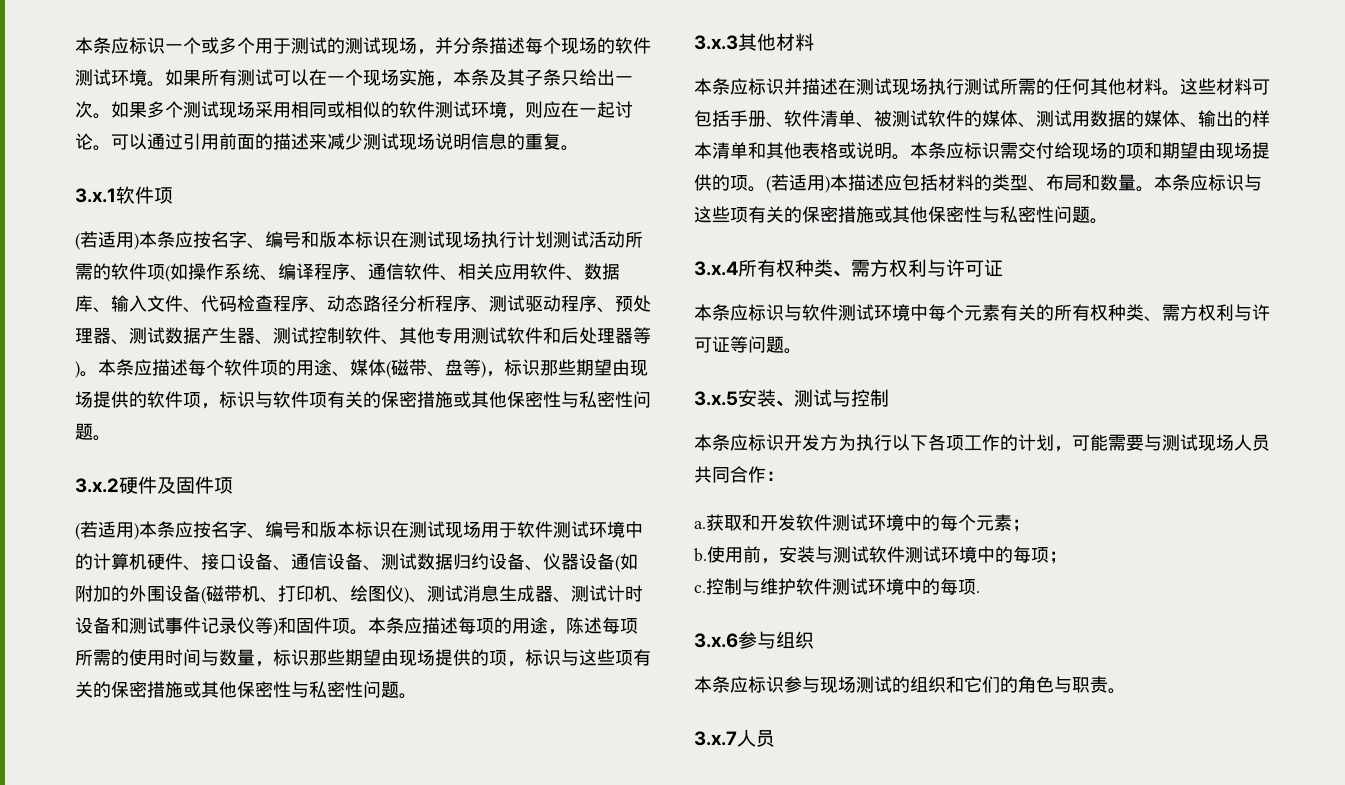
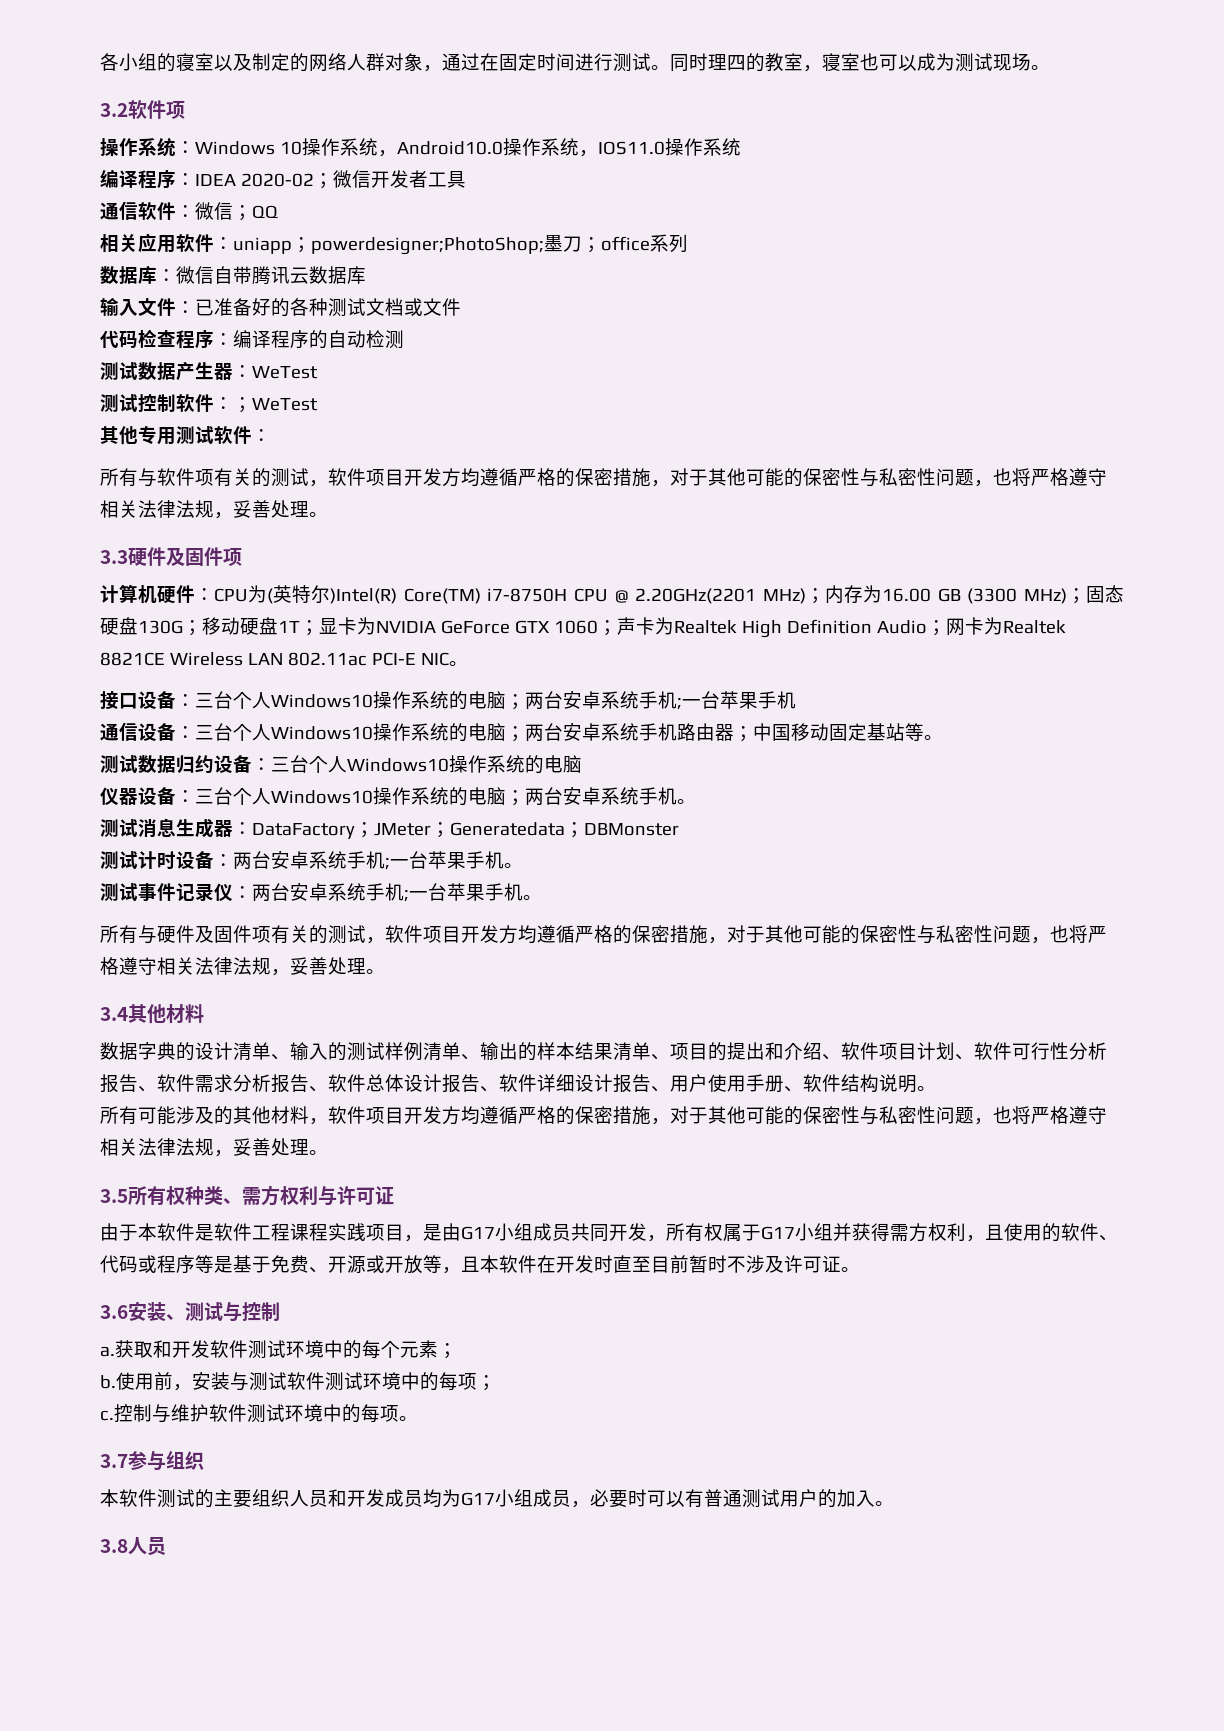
[75,37,651,55] [75,69,633,87] [75,101,633,119] [75,133,579,151] [75,188,116,203] 本条应标识一个或多个用于测试的测试现场，并分条描述每个现场的软件测试环境。如果所有测试可以在一个现场实施，本条及其子条只给出一次。如果多个测试现场采用相同或相似的软件测试环境，则应在一起讨论。可以通过引用前面的描述来减少测试现场说明信息的重复。 // 3.x.1 -> [100,53,1050,72] [100,103,128,117] 各小组的寝室以及制定的网络人群对象，通过在固定时间进行测试。同时理四的教室，寝室也可以成为测试现场。 // 3.2
[75,231,643,250] [75,263,620,282] [75,295,651,313] [75,327,129,345] (若适用)本条应按名字、编号和版本标识在测试现场执行计划测试活动所需的软件项(如操作系统、编译程序、通信软件、相关应用软件、数据库、输入文件、代码检查程序、动态路径分析程序、测试驱动程序、预处理器、 -> [100,137,741,157] [100,169,466,189] [100,201,278,221] [100,233,688,255] [100,266,366,285] [100,297,461,317] [100,329,404,349] 操作系统：Windows 10操作系统，Android10.0操作系统，IOS11.0操作系统 // 编译程序：IDEA 2020-02；微信开发者工具 // 通信软件：微信；QQ // 相关应用软件：uniapp；powerdesigner;PhotoShop;墨刀；office系列 // 数据库：微信自带腾讯云数据库 // 输入文件：已准备好的各种测试文档或文件 // 代码检查程序：编译程序的自动检测 //
[255,339,273,345] 、 -> [233,365,318,379] ：WeTest //
[381,339,399,345] 、 -> [214,397,318,413] ：；WeTest //
[543,327,651,344] [75,359,648,378] [75,391,651,409] [75,423,111,441] [75,478,119,493] 和后处理器等)。本条应描述每个软件项的用途、媒体(磁带、盘等)，标识那些期望由现场提供的软件项，标识与软件项有关的保密措施或其他保密性与私密性问题。 // 3.x.2 -> [252,429,271,442] [100,468,1107,487] [100,500,328,519] [100,550,128,564] ： // 所有与软件项有关的测试，软件项目开发方均遵循严格的保密措施，对于其他可能的保密性与私密性问题，也将严格遵守相关法律法规，妥善处理。 // 3.3
[75,521,643,540] [75,553,638,572] [75,585,643,604] [75,617,638,636] [75,649,651,667] [75,681,417,699] [694,35,738,50] (若适用)本条应按名字、编号和版本标识在测试现场用于软件测试环境中的计算机硬件、接口设备、通信设备、测试数据归约设备、仪器设备(如附加的外围设备(磁带机、打印机、绘图仪)、测试消息生成器、测试计时设备和测试事件记录仪等)和固件项。本条应描述每项的用途，陈述每项所需的使用时间与数量，标识那些期望由现场提供的项，标识与这些项有关的保密措施或其他保密性与私密性问题。 // 3.x.3 -> [100,584,1124,604] [100,617,1066,638] [100,652,468,666] [100,691,796,710] [100,722,943,742] [100,755,582,774] [100,787,696,806] [100,818,679,839] [100,851,523,870] [100,883,542,902] [100,925,1107,944] [100,957,385,976] [100,1007,128,1021] 计算机硬件：CPU为(英特尔)Intel(R) Core(TM) i7-8750H CPU @ 2.20GHz(2201 MHz)；内存为16.00 GB (3300 MHz)；固态硬盘130G；移动硬盘1T；显卡为NVIDIA GeForce GTX 1060；声卡为Realtek High Definition Audio；网卡为Realtek 8821CE Wireless LAN 802.11ac PCI-E NIC。 // 接口设备：三台个人Windows10操作系统的电脑；两台安卓系统手机;一台苹果手机 // 通信设备：三台个人Windows10操作系统的电脑；两台安卓系统手机路由器；中国移动固定基站等。 // 测试数据归约设备：三台个人Windows10操作系统的电脑 // 仪器设备：三台个人Windows10操作系统的电脑；两台安卓系统手机。 // 测试消息生成器：DataFactory；JMeter；Generatedata；DBMonster // 测试计时设备：两台安卓系统手机;一台苹果手机。 // 测试事件记录仪：两台安卓系统手机;一台苹果手机。 // 所有与硬件及固件项有关的测试，软件项目开发方均遵循严格的保密措施，对于其他可能的保密性与私密性问题，也将严格遵守相关法律法规，妥善处理。 // 3.4
[694,78,1270,96] [694,110,1270,128] [694,142,1270,160] [694,174,1262,193] [694,206,1108,224] [694,261,738,276] 本条应标识并描述在测试现场执行测试所需的任何其他材料。这些材料可包括手册、软件清单、被测试软件的媒体、测试用数据的媒体、输出的样本清单和其他表格或说明。本条应标识需交付给现场的项和期望由现场提供的项。(若适用)本描述应包括材料的类型、布局和数量。本条应标识与这些项有关的保密措施或其他保密性与私密性问题。 // 3.x.4 -> [100,1042,1107,1061] [100,1074,936,1093] [100,1106,1107,1125] [100,1138,328,1157] [100,1189,128,1203] 数据字典的设计清单、输入的测试样例清单、输出的样本结果清单、项目的提出和介绍、软件项目计划、软件可行性分析报告、软件需求分析报告、软件总体设计报告、软件详细设计报告、用户使用手册、软件结构说明。 // 所有可能涉及的其他材料，软件项目开发方均遵循严格的保密措施，对于其他可能的保密性与私密性问题，也将严格遵守相关法律法规，妥善处理。 // 3.5
[694,304,1270,322] [694,336,802,354] [694,391,738,406] 本条应标识与软件测试环境中每个元素有关的所有权种类、需方权利与许可证等问题。 // 3.x.5 -> [100,1223,1118,1242] [100,1255,860,1274] [100,1305,128,1319] 由于本软件是软件工程课程实践项目，是由G17小组成员共同开发，所有权属于G17小组并获得需方权利，且使用的软件、代码或程序等是基于免费、开源或开放等，且本软件在开发时直至目前暂时不涉及许可证。 // 3.6
[694,434,1270,452] [694,466,784,483] // 本条应标识开发方为执行以下各项工作的计划，可能需要与测试现场人员共同合作： -> (280, 1311) none
[976,591,980,593] [694,633,738,648] . // 3.x.6 -> [399,1416,418,1421] [100,1454,128,1468] 。 // 3.7
[712,676,1126,694] [694,731,737,746] 条应标识参与现场测试的组织和它们的角色与职责。 // 3.x.7 -> [119,1489,894,1508] [100,1539,128,1553] 软件测试的主要组织人员和开发成员均为G17小组成员，必要时可以有普通测试用户的加入。 // 3.8

